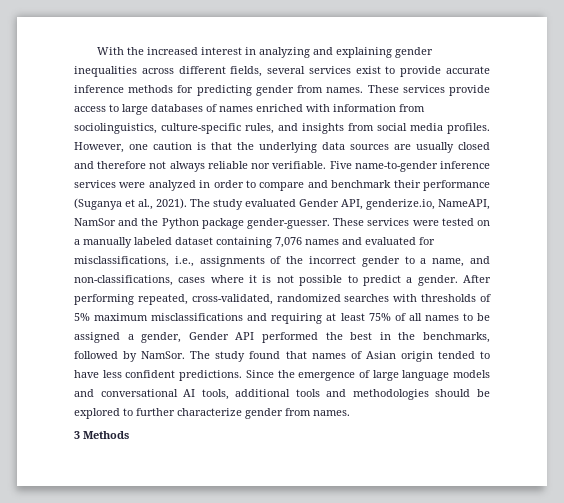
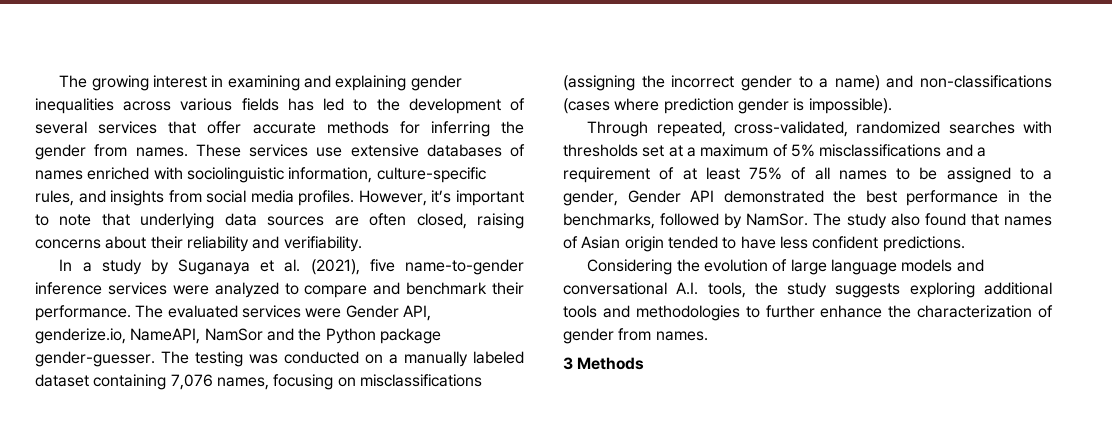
[96,47,198,55] With the increased -> [59,75,149,91] The growing
[258,47,310,58] analyzing -> [227,75,300,91] examining
[178,66,490,77] [74,85,252,96] different fields, several services exist to provide accurate inference methods for predicting -> [180,98,525,114] [35,121,524,137] various fields has led to the development of several services that offer accurate methods for inferring the
[449,85,491,96] [74,104,148,115] provide access to large -> [316,144,419,157] use extensive
[333,104,425,112] [74,123,157,134] information from sociolinguistics, -> [186,167,373,183] sociolinguistic information,
[129,142,490,153] [74,161,352,172] one caution is that the underlying data sources are usually closed and therefore not always reliable nor verifiable. Five -> [431,190,524,206] [35,213,524,229] [35,236,362,252] [59,259,395,275] it’s important to note that underlying data sources are often closed, raising concerns about their reliability and verifiability. // In a study by Suganaya et al. (2021), five
[199,180,244,188] in order -> (279, 290) none
[423,180,490,191] [74,198,296,210] performance (Suganya et al., 2021). The study evaluated -> [35,305,342,321] performance. The evaluated services were
[333,218,474,226] These services were tested -> [161,351,359,367] The testing was conducted
[305,237,435,245] [74,256,282,267] names and evaluated for misclassifications, i.e., assignments of -> [216,374,482,390] [563,75,635,91] names, focusing on misclassifications (assigning
[432,256,491,267] [74,275,492,286] [74,294,134,305] name, and non-classifications, cases where it is not possible to predict a gender. After performing -> [834,75,1052,91] [563,98,892,114] [587,121,649,137] name) and non-classifications (cases where prediction gender is impossible). // Through
(477, 298) none -> [642,144,769,157] set at a maximum
[94,313,149,321] maximum -> (815, 150) none
[271,313,323,324] requiring -> [976,147,986,157] [563,167,675,183] a requirement of
(120, 337) none -> [1019,168,1034,180] to
[262,332,318,343] performed -> [723,190,824,203] demonstrated
(373, 336) none -> [906,190,998,206] performance
(246, 356) none -> [890,213,920,226] also
[245,370,356,381] Since the emergence -> [587,259,768,275] // Considering the evolution
[183,389,490,400] [74,408,242,419] AI tools, additional tools and methodologies should be explored to further characterize -> [676,282,1052,298] [563,305,1053,321] A.I. tools, the study suggests exploring additional tools and methodologies to further enhance the characterization of

